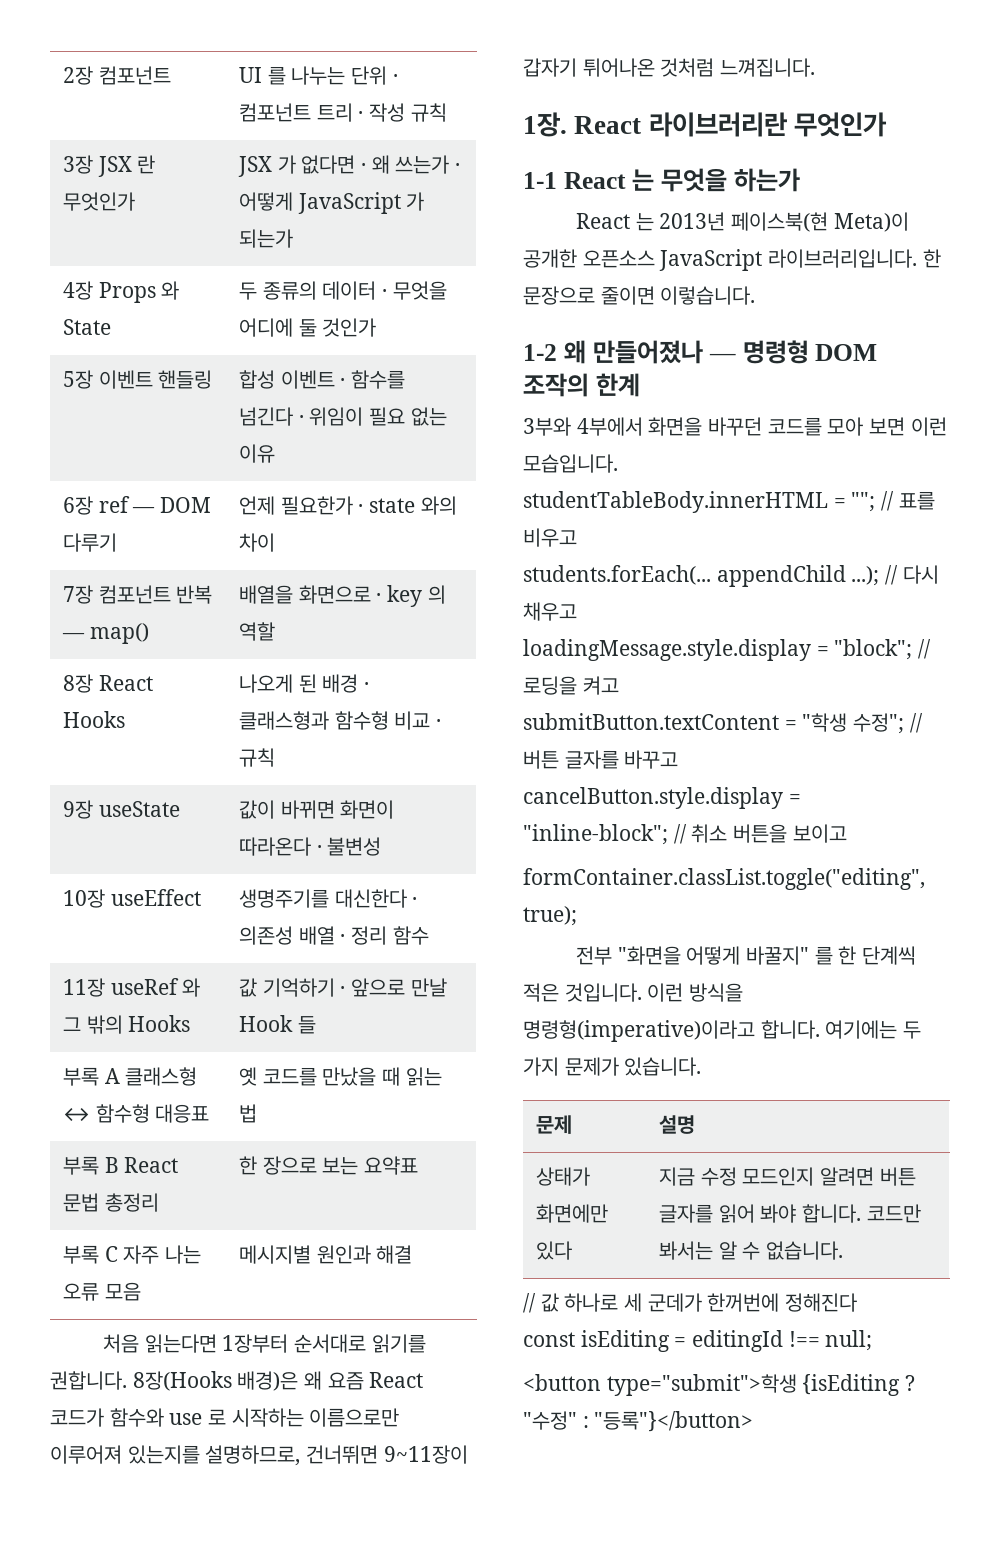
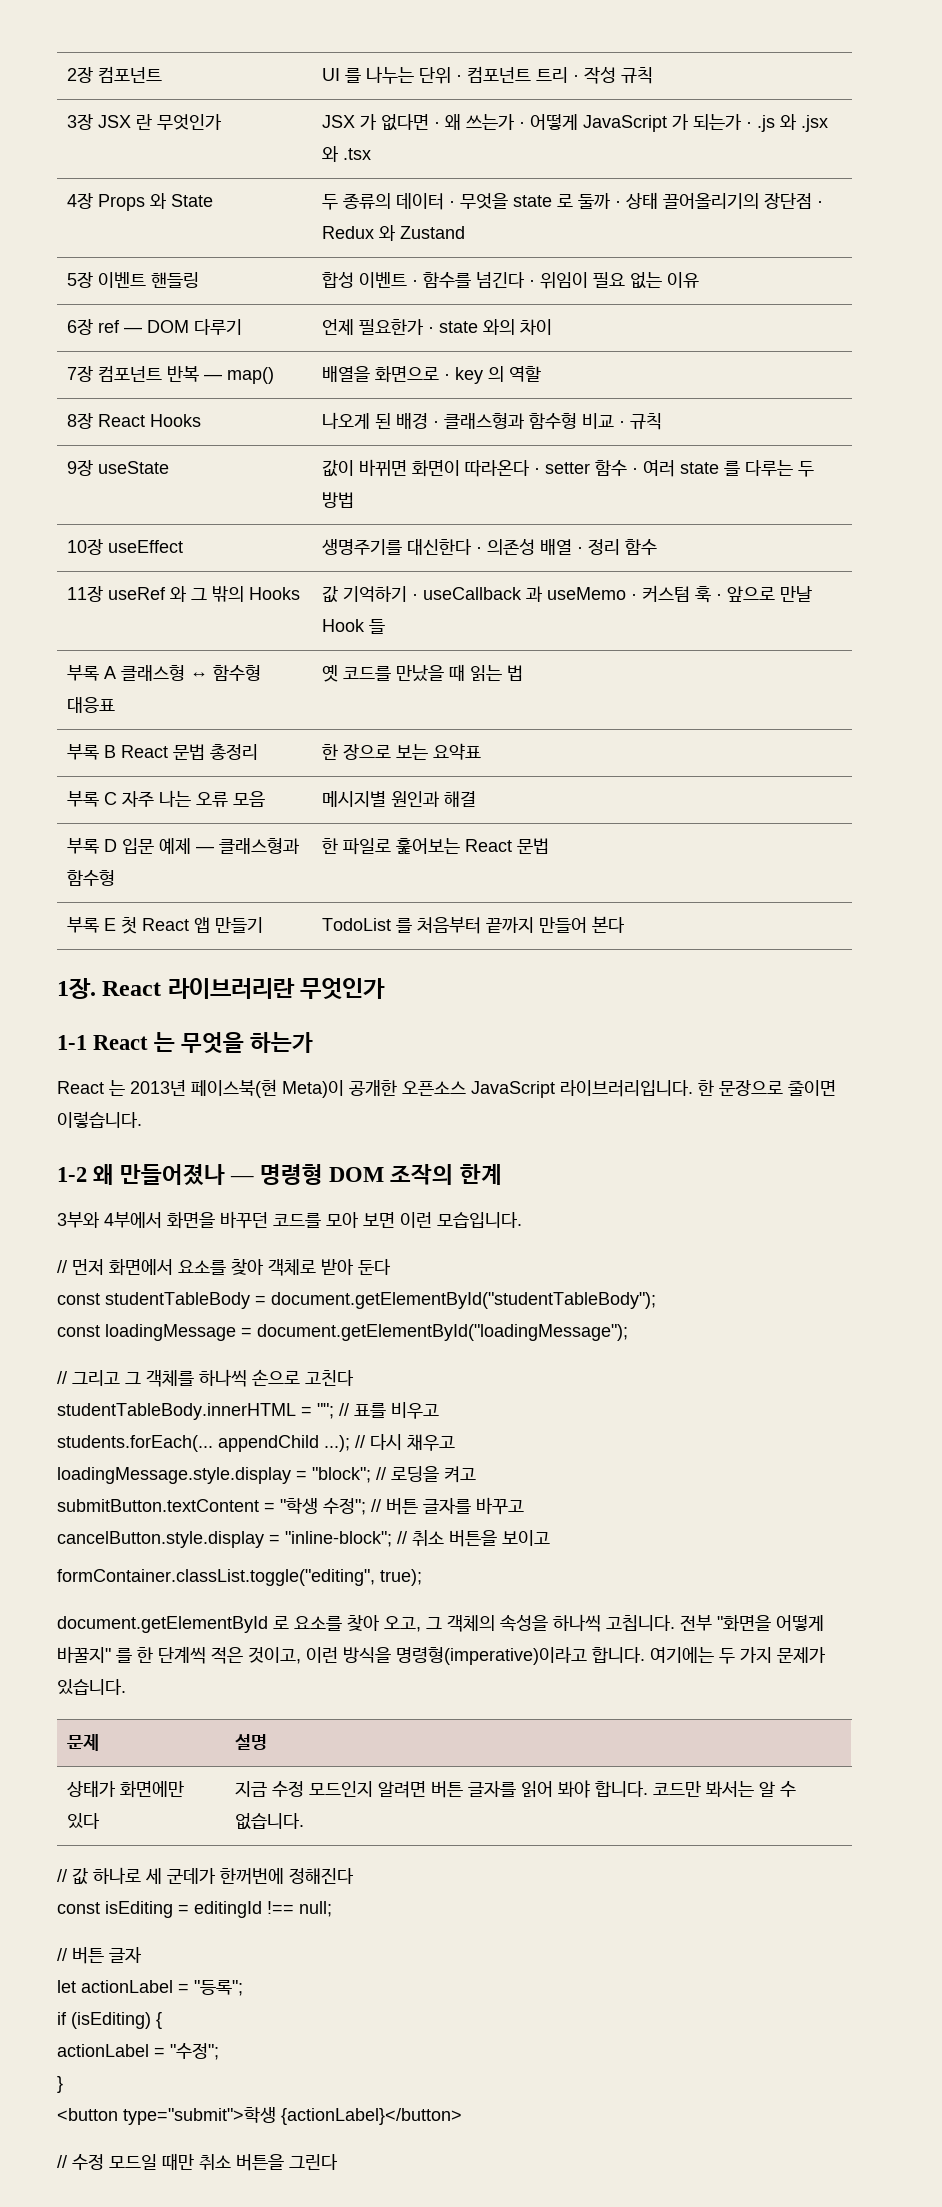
(294, 238) none -> [745,114,828,132] [321,146,371,162] · .js 와 .jsx 와 .tsx
[239,318,377,337] 어디에 둘 것인가 -> [512,192,823,209] [321,225,465,241] state 로 둘까 · 상태 끌어올리기의 장단점 · Redux 와 Zustand
[327,837,382,856] 불변성 -> [544,460,814,477] [321,492,354,508] setter 함수 · 여러 state 를 다루는 두 방법
(346, 990) none -> [422,585,722,603] useCallback 과 useMemo · 커스텀 훅 ·
[103,1334,426,1353] [50,1371,424,1391] [50,1408,400,1427] [50,1445,468,1466] [523,58,816,77] // 처음 읽는다면 1장부터 순서대로 읽기를 권합니다. 8장(Hooks 배경)은 왜 요즘 React 코드가 함수와 use 로 시작하는 이름으로만 이루어져 있는지를 설명하므로, 건너뛰면 9~11장이 갑자기 튀어나온 것처럼 느껴집니다. -> [66,838,300,854] [66,870,115,886] [321,838,549,855] [66,917,263,934] [321,916,625,934] // 부록 D 입문 예제 — 클래스형과 함수형 | 한 파일로 훑어보는 React 문법 // 부록 E 첫 React 앱 만들기 | TodoList 를 처음부터 끝까지 만들어 본다
(618, 463) none -> [57,1258,391,1276] [57,1292,656,1309] [57,1324,628,1341] [57,1369,354,1387] // // 먼저 화면에서 요소를 찾아 객체로 받아 둔다 // const studentTableBody = document.getElementById("studentTableBody"); // const loadingMessage = document.getElementById("loadingMessage"); // // 그리고 그 객체를 하나씩 손으로 고친다
(577, 916) none -> [57,1614,675,1633] document.getElementById 로 요소를 찾아 오고, 그 객체의 속성을 하나씩 고칩니다.
[564,983,642,1002] 것입니다. -> [248,1647,301,1664] 것이고,
[523,1374,916,1396] [523,1411,754,1432] <button type="submit">학생 {isEditing ? "수정" : "등록"}</button> -> [57,1947,142,1964] [57,1980,243,1996] [57,2012,162,2029] [57,2043,219,2060] [57,2076,63,2093] [57,2107,462,2125] [57,2153,338,2171] // 버튼 글자 // let actionLabel = "등록"; // if (isEditing) { // actionLabel = "수정"; // } // <button type="submit">학생 {actionLabel}</button> // // 수정 모드일 때만 취소 버튼을 그린다

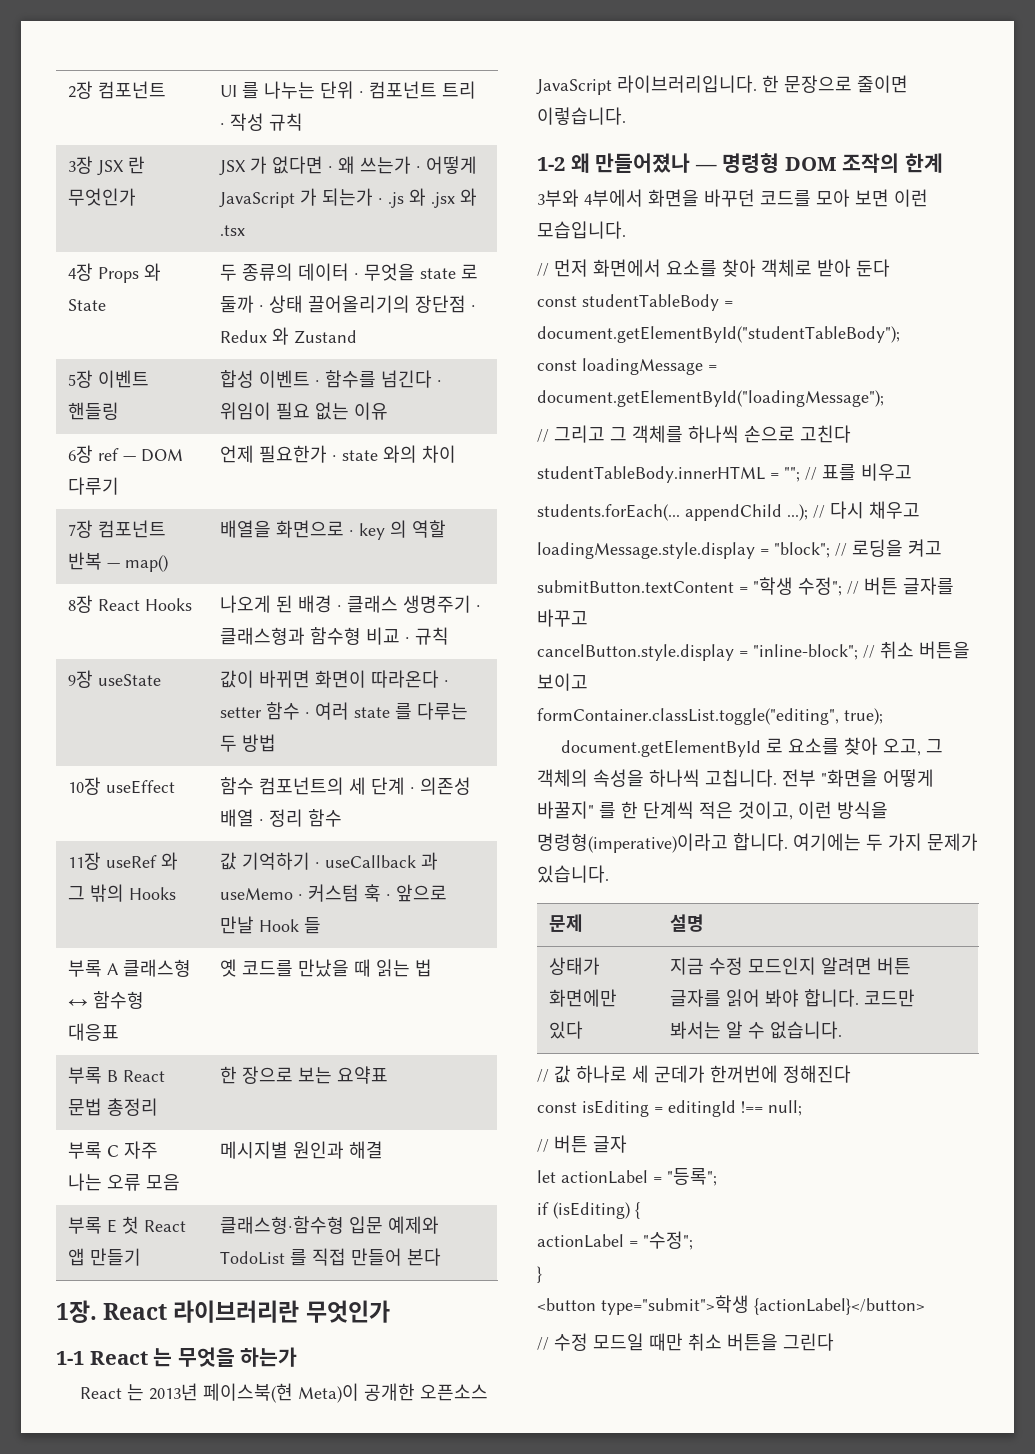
(439, 424) none -> [347,595,482,613] 클래스 생명주기 ·
[321,539,472,555] 생명주기를 대신한다 -> [220,777,406,795] 함수 컴포넌트의 세 단계
[66,838,300,854] [66,870,115,886] [321,838,549,855] // 부록 D 입문 예제 — 클래스형과 함수형 | 한 파일로 훑어보는 React 문법 -> (384, 1150) none
[321,917,534,934] TodoList 를 처음부터 끝까지 -> [220,1216,440,1234] [220,1248,347,1266] 클래스형·함수형 입문 예제와 TodoList 를 직접

